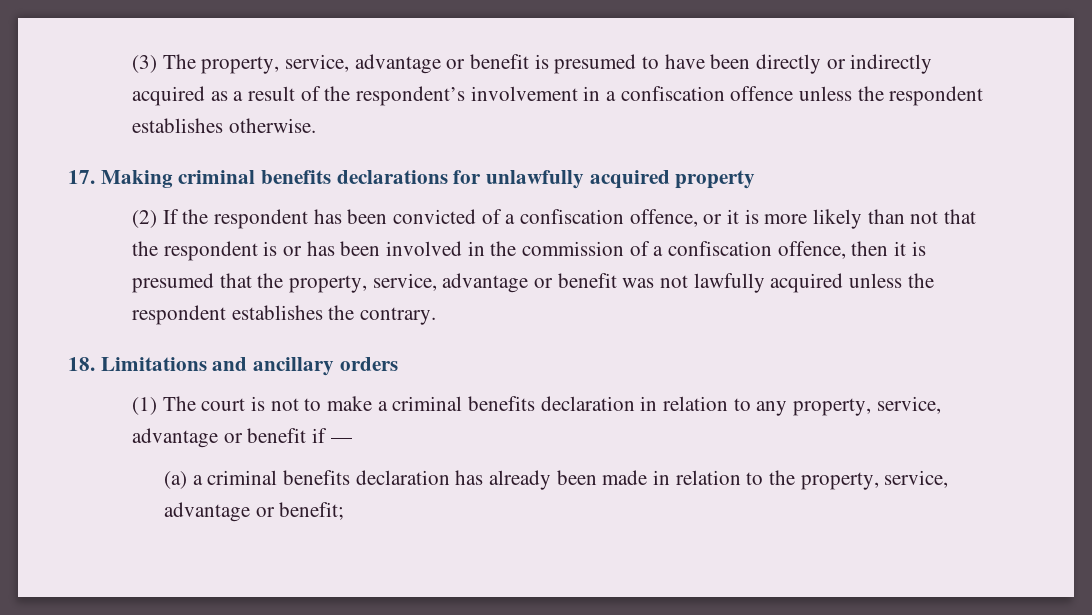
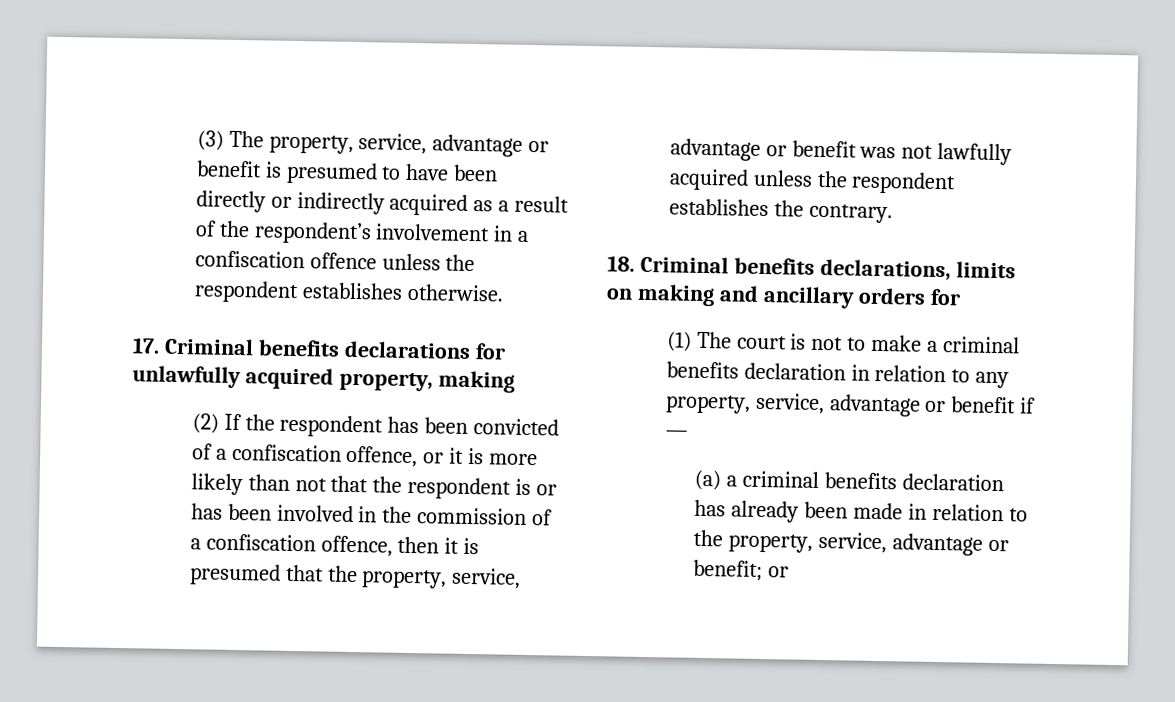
[100,170,256,188] Making criminal -> [163,337,254,356] Criminal
[675,170,756,189] property -> [338,370,515,393] property, making
[100,357,207,371] Limitations -> [639,255,1016,281] [606,283,715,307] Criminal benefits declarations, limits on making
(398, 364) none -> [929,288,961,306] for
(345, 511) none -> [767,566,789,578] or

